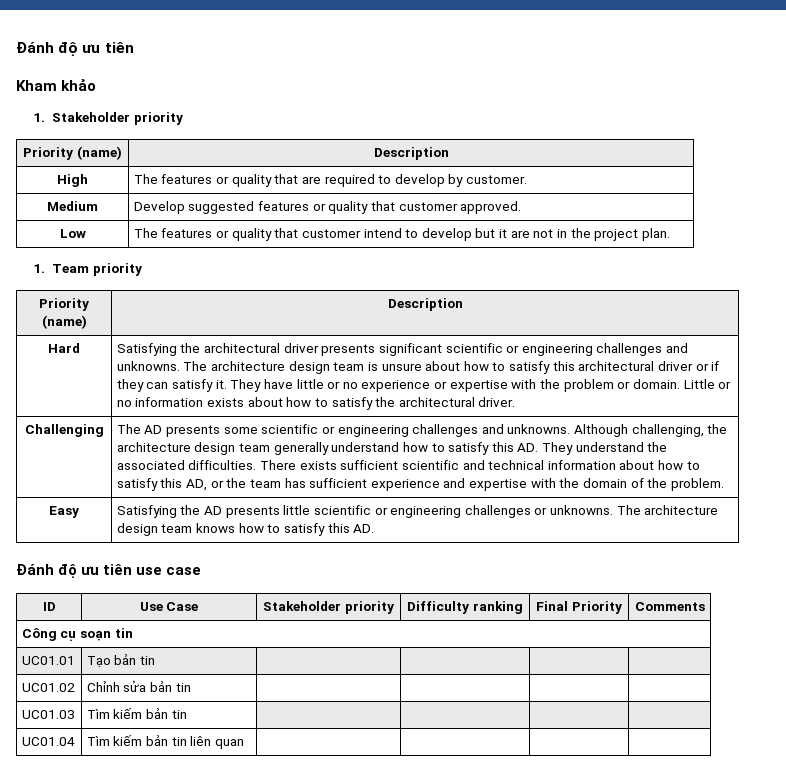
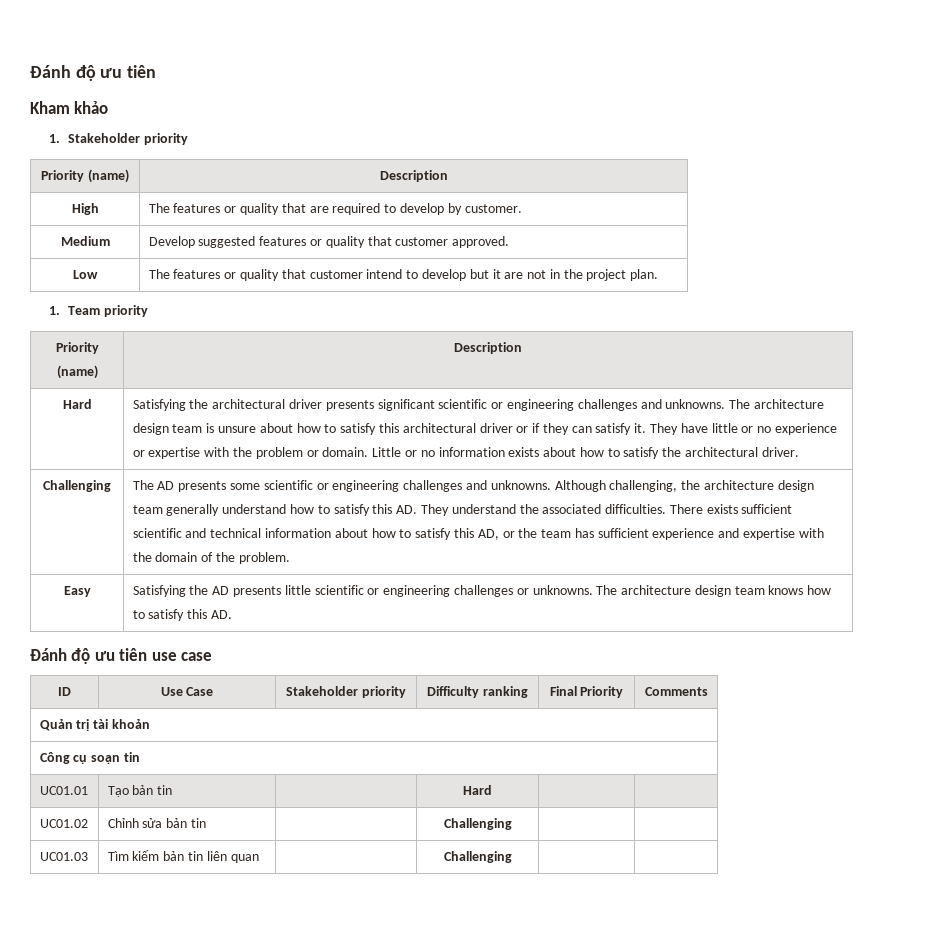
(705, 606) none -> [39,719,151,731] // Quản trị tài khoản
(155, 660) none -> [463,785,492,795] Hard
(191, 687) none -> [443,818,512,830] Challenging
[21,737,75,746] [86,735,187,746] | | | | // UC01.04 | Tìm kiếm bản tin -> (204, 856) none
(244, 744) none -> [443,851,512,863] Challenging

